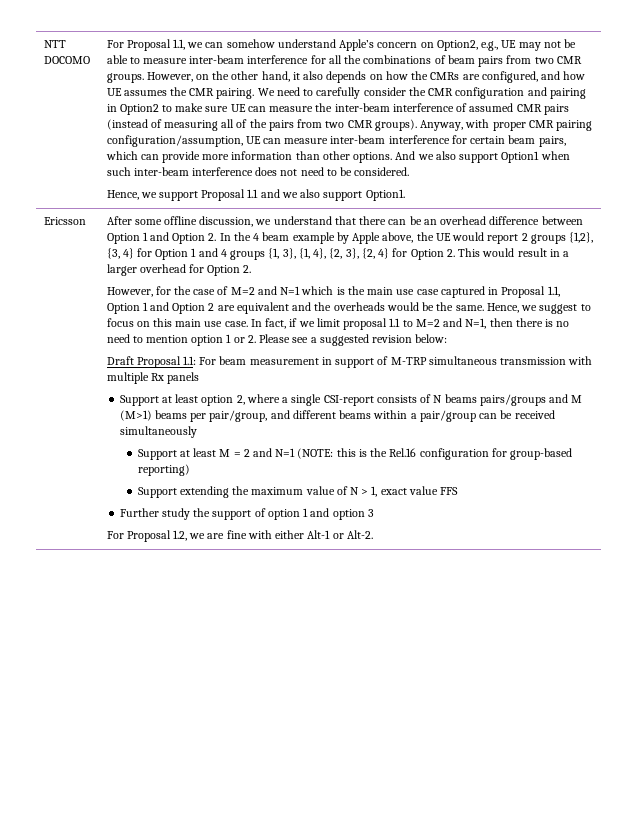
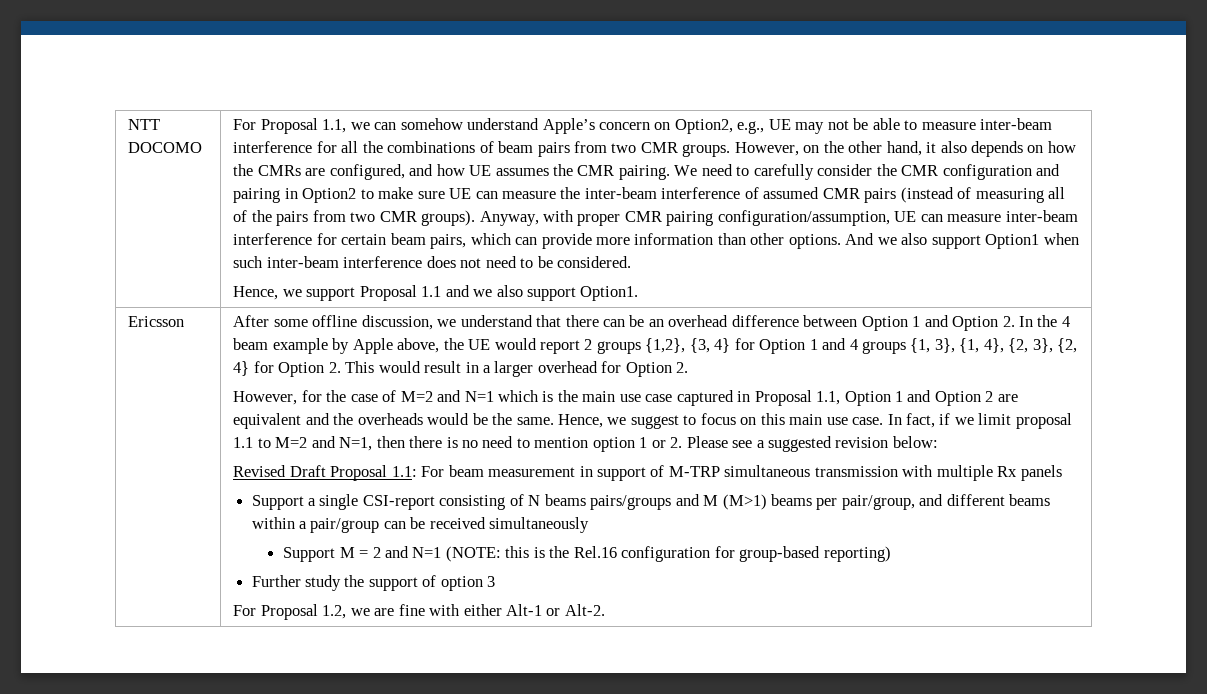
(448, 338) none -> [233,465,287,477] Revised
[161,394,280,406] at least option 2, where -> (304, 502) none
[376,395,417,403] consists -> [439,495,506,510] consisting
[179,448,217,457] at least -> (336, 554) none
[137,486,459,498] // Support extending the maximum value of N > 1, exact value FFS -> (891, 554) none
[303,508,365,520] 1 and option -> (483, 583) none

